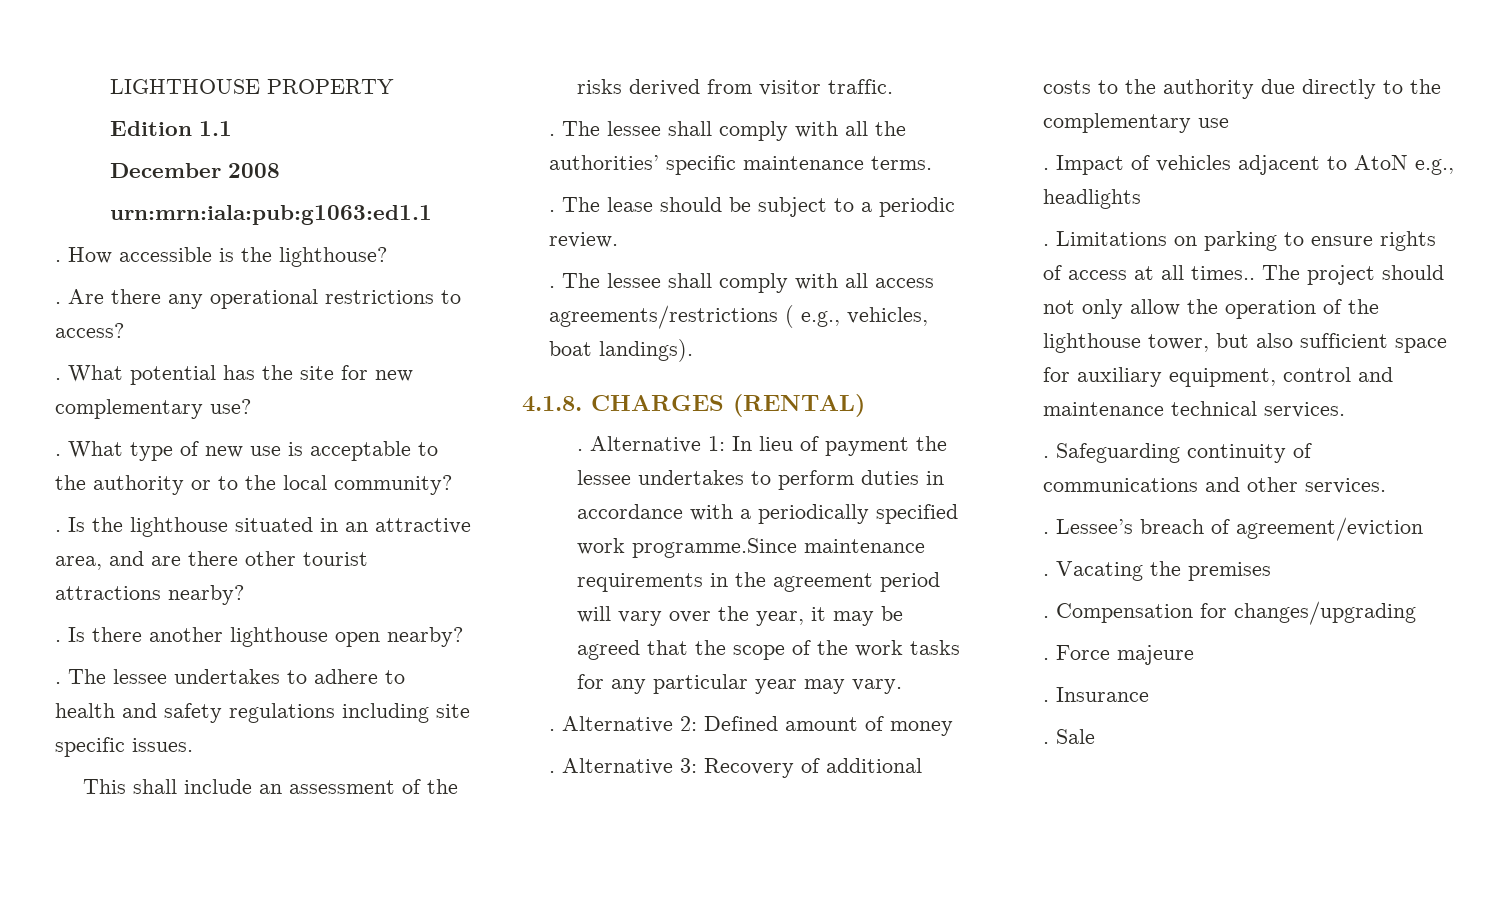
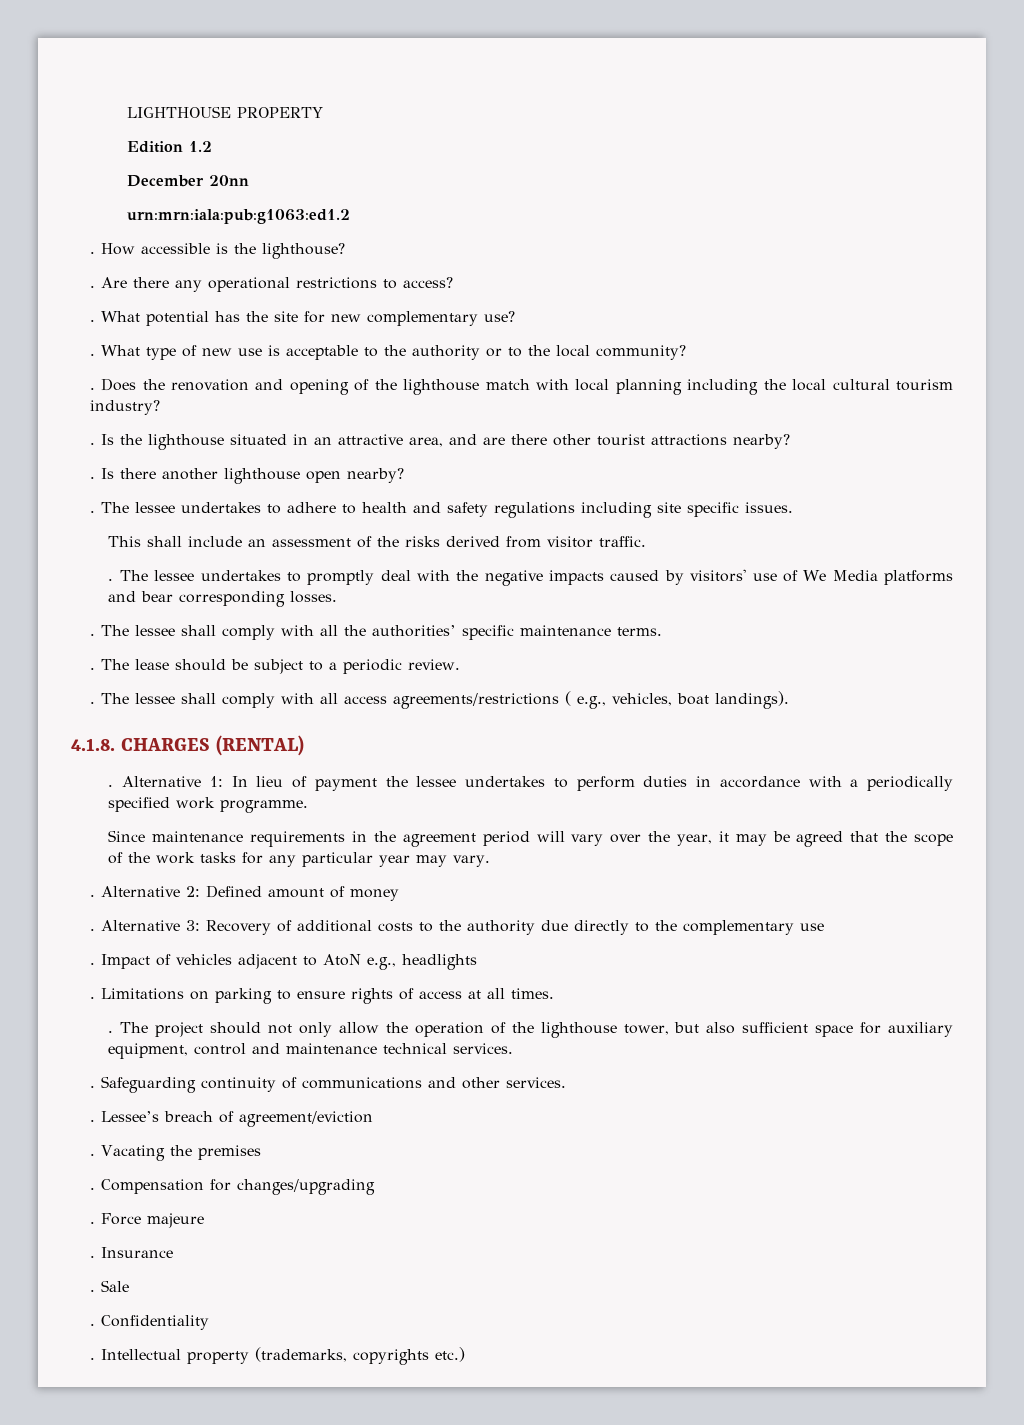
[198,121,232,136] 1.1 -> [189,141,213,152] 1.2
[227,163,280,178] [109,205,432,225] 2008 // urn:mrn:iala:pub:g1063:ed1.1 -> [209,175,250,186] [127,209,351,224] 20nn // urn:mrn:iala:pub:g1063:ed1.2
(453, 485) none -> [89,378,953,395] [89,400,160,415] // . Does the renovation and opening of the lighthouse match with local planning including the local cultural tourism industry?
(893, 86) none -> [108,569,953,586] [108,591,338,607] // . The lessee undertakes to promptly deal with the negative impacts caused by visitors' use of We Media platforms and bear corresponding losses.
[631,538,797,558] programme.Since -> [220,800,309,813] [108,830,146,842] programme. // Since
[1191,266,1256,280] times.. -> [510,988,554,999] [108,1030,114,1033] times. // .
(1096, 736) none -> [89,1315,209,1330] [89,1347,465,1365] // . Confidentiality // . Intellectual property (trademarks, copyrights etc.)

